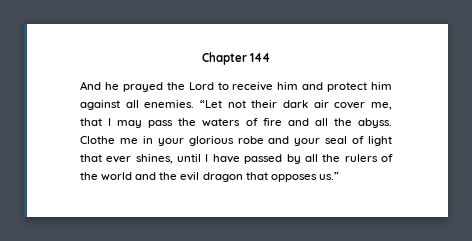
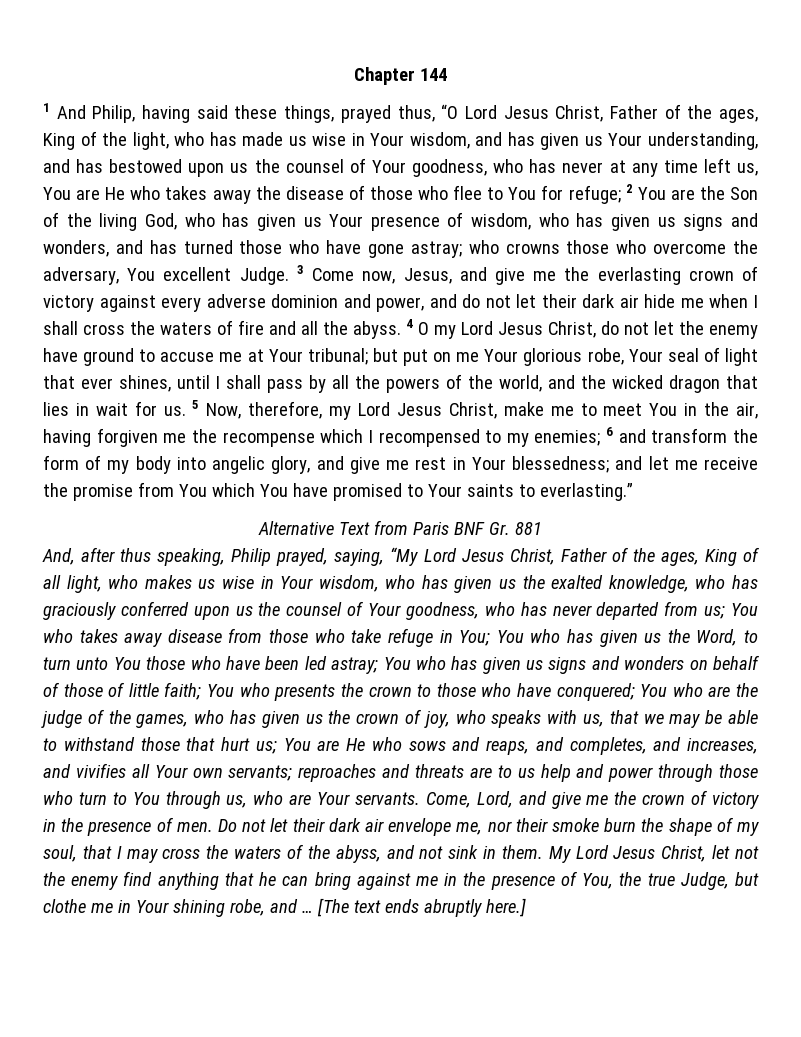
[80,81,392,92] [80,100,392,110] [80,118,174,128] And he prayed the Lord to receive him and protect him against all enemies. “Let not their dark air cover me, that I may pass -> [43,103,758,123] [43,131,759,150] [43,158,759,177] [43,184,759,204] [43,212,758,231] [43,240,759,258] [43,265,758,285] [43,294,758,312] [43,321,125,335] 1 And Philip, having said these things, prayed thus, “O Lord Jesus Christ, Father of the ages, King of the light, who has made us wise in Your wisdom, and has given us Your understanding, and has bestowed upon us the counsel of Your goodness, who has never at any time left us, You are He who takes away the disease of those who flee to You for refuge; 2 You are the Son of the living God, who has given us Your presence of wisdom, who has given us signs and wonders, and has turned those who have gone astray; who crowns those who overcome the adversary, You excellent Judge. 3 Come now, Jesus, and give me the everlasting crown of victory against every adverse dominion and power, and do not let their dark air hide me when I shall cross
[80,136,321,146] Clothe me in your glorious robe and your -> [406,319,758,339] [43,348,663,366] 4 O my Lord Jesus Christ, do not let the enemy have ground to accuse me at Your tribunal; but put on me Your glorious robe, Your
[212,154,283,164] have passed -> [226,375,303,393] shall pass
[344,154,394,162] [80,172,133,181] rulers of the world -> [386,374,542,393] powers of the world,
[180,172,200,181] evil -> [612,375,663,389] wicked
[270,172,339,182] opposes us.” -> [43,400,759,420] [43,427,758,447] [43,455,759,474] [43,482,633,501] [258,520,542,535] [42,547,759,566] [43,575,758,593] [43,601,759,620] [43,628,758,647] [43,655,760,674] [43,682,758,701] [41,709,758,728] [43,737,758,755] [43,763,758,782] [43,790,760,809] [43,817,760,836] [43,844,760,863] [43,871,759,890] [43,898,526,917] lies in wait for us. 5 Now, therefore, my Lord Jesus Christ, make me to meet You in the air, having forgiven me the recompense which I recompensed to my enemies; 6 and transform the form of my body into angelic glory, and give me rest in Your blessedness; and let me receive the promise from You which You have promised to Your saints to everlasting.” // Alternative Text from Paris BNF Gr. 881 // And, after thus speaking, Philip prayed, saying, “My Lord Jesus Christ, Father of the ages, King of all light, who makes us wise in Your wisdom, who has given us the exalted knowledge, who has graciously conferred upon us the counsel of Your goodness, who has never departed from us; You who takes away disease from those who take refuge in You; You who has given us the Word, to turn unto You those who have been led astray; You who has given us signs and wonders on behalf of those of little faith; You who presents the crown to those who have conquered; You who are the judge of the games, who has given us the crown of joy, who speaks with us, that we may be able to withstand those that hurt us; You are He who sows and reaps, and completes, and increases, and vivifies all Your own servants; reproaches and threats are to us help and power through those who turn to You through us, who are Your servants. Come, Lord, and give me the crown of victory in the presence of men. Do not let their dark air envelope me, nor their smoke burn the shape of my soul, that I may cross the waters of the abyss, and not sink in them. My Lord Jesus Christ, let not the enemy find anything that he can bring against me in the presence of You, the true Judge, but clothe me in Your shining robe, and … [The text ends abruptly here.]

